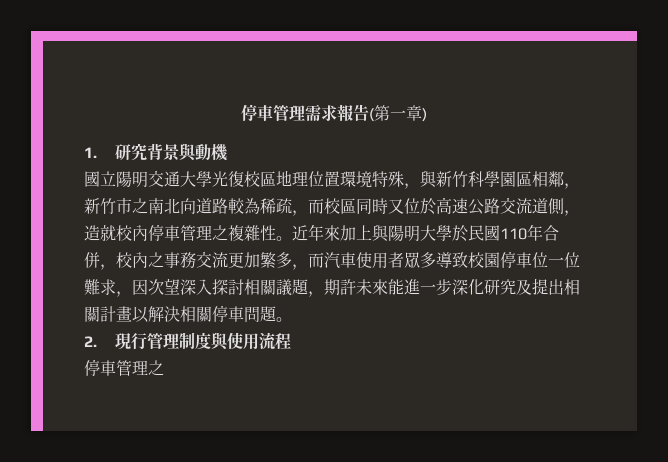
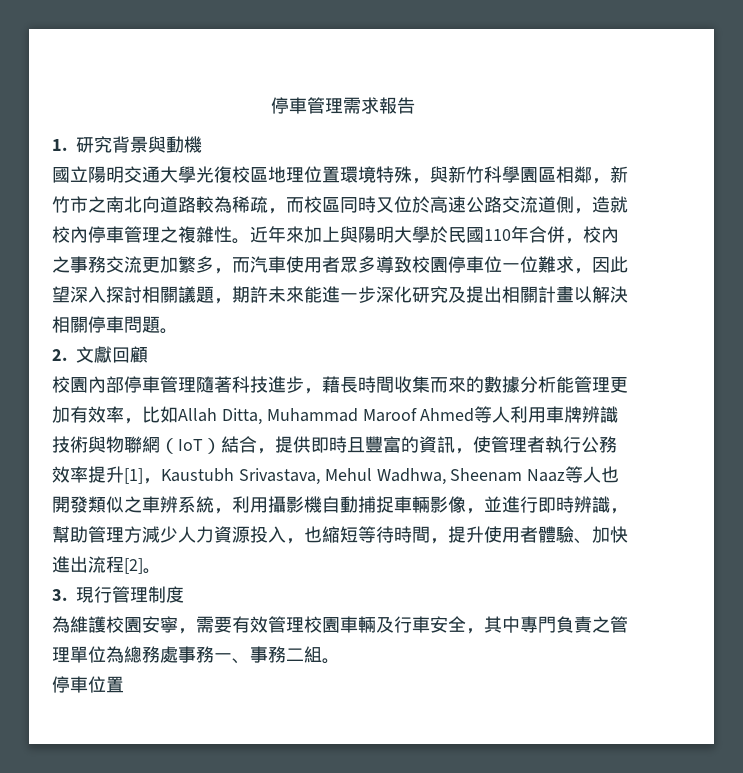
[369,105,427,122] (第一章) -> (415, 105) none
[148,279,164,295] 次 -> [610,256,628,273] 此
[114,332,291,351] [84,359,164,376] 現行管理制度與使用流程 // 停車管理之 -> [76,346,148,363] [52,376,628,394] [52,406,619,425] [52,436,617,454] [52,466,620,485] [52,496,628,514] [52,526,628,544] [52,556,161,574] [52,586,184,603] [52,616,628,634] [52,646,340,664] [52,676,124,693] 文獻回顧 // 校園內部停車管理隨著科技進步，藉長時間收集而來的數據分析能管理更加有效率，比如Allah Ditta, Muhammad Maroof Ahmed等人利用車牌辨識技術與物聯網（IoT）結合，提供即時且豐富的資訊，使管理者執行公務效率提升[1]，Kaustubh Srivastava, Mehul Wadhwa, Sheenam Naaz等人也開發類似之車辨系統，利用攝影機自動捕捉車輛影像，並進行即時辨識，幫助管理方減少人力資源投入，也縮短等待時間，提升使用者體驗、加快進出流程[2]。 // 3.現行管理制度 // 為維護校園安寧，需要有效管理校園車輛及行車安全，其中專門負責之管理單位為總務處事務一、事務二組。 // 停車位置

